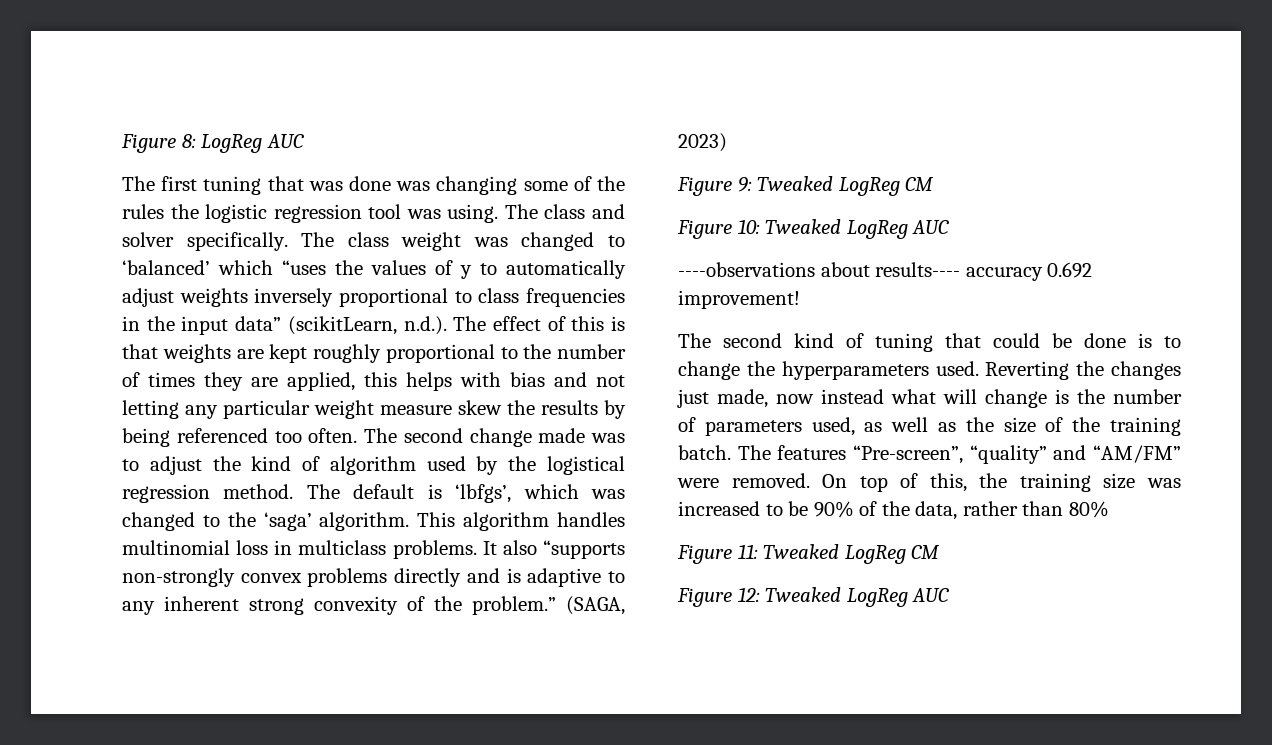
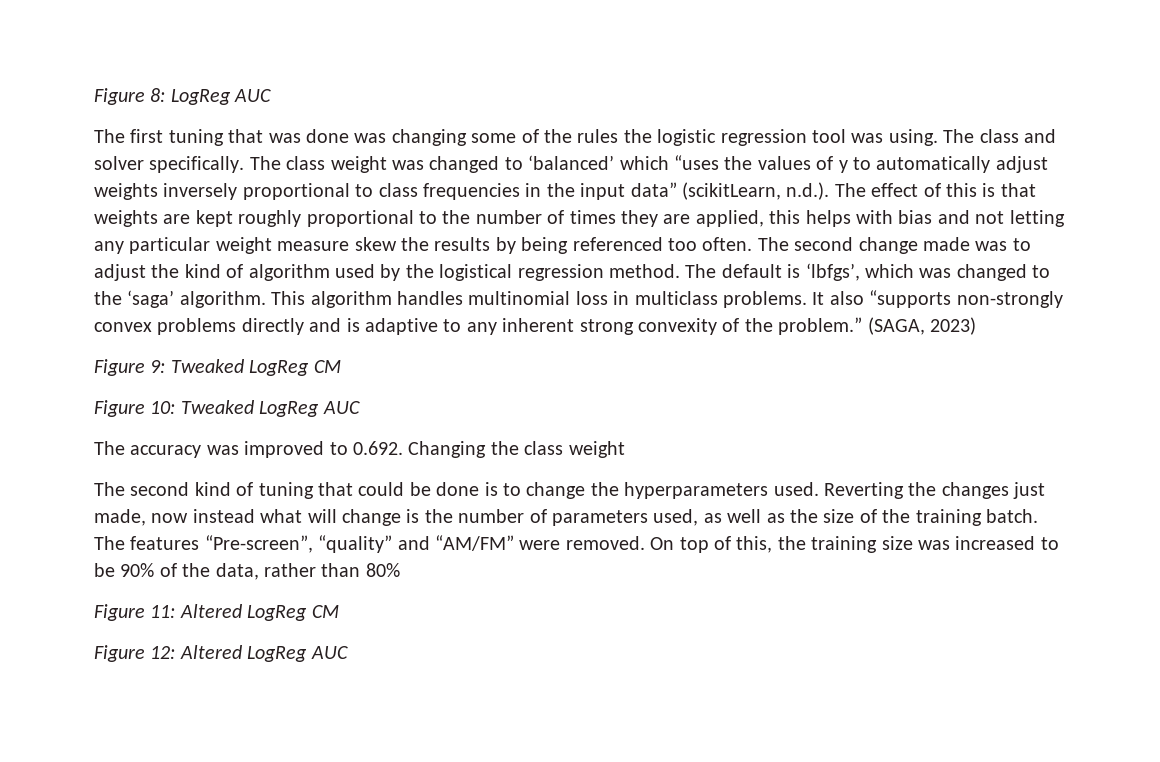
[678,262,1093,281] [678,290,800,309] ----observations about results---- accuracy 0.692 improvement! -> [94,441,625,458] The accuracy was improved to 0.692. Changing the class weight
[763,544,840,559] Tweaked -> [179,604,242,618] Altered
[765,587,842,602] Tweaked -> [179,645,242,659] Altered

